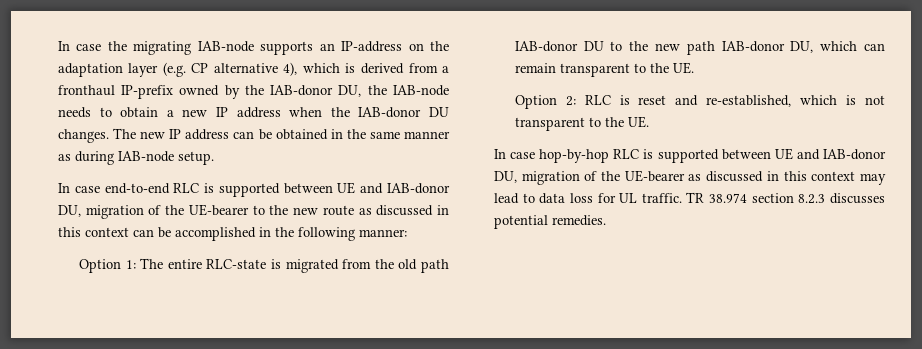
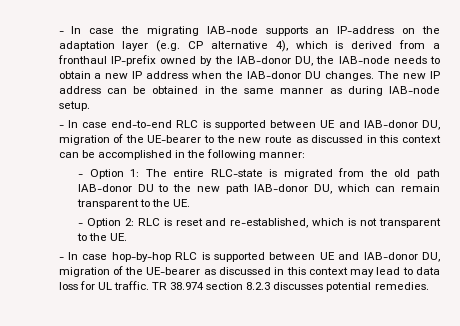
(57, 46) none -> [58,31,64,34] -
(214, 158) none -> [58,125,64,128] -
(407, 233) none -> [77,174,83,177] -
(694, 68) none -> [77,223,83,226] -
(649, 122) none -> [58,257,64,260] -

